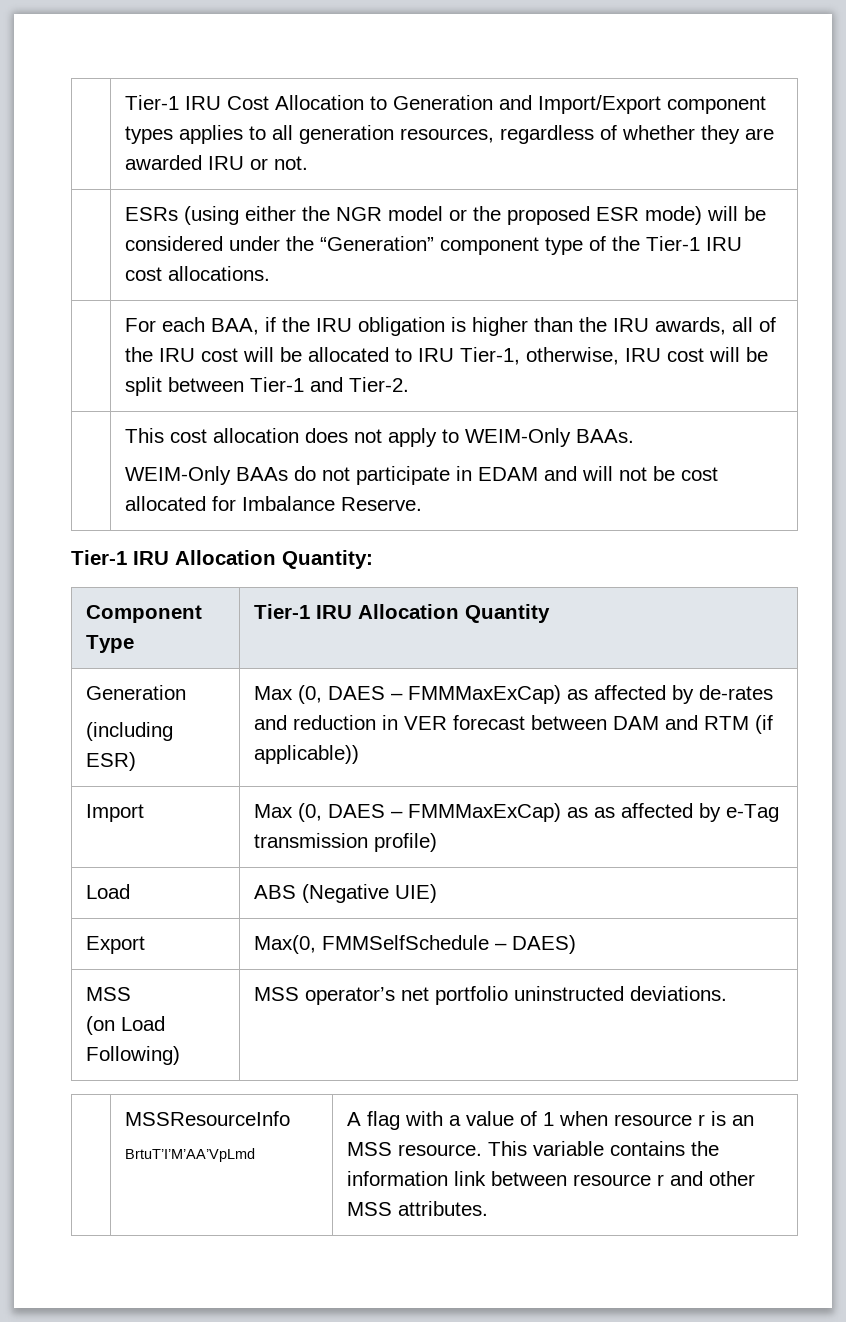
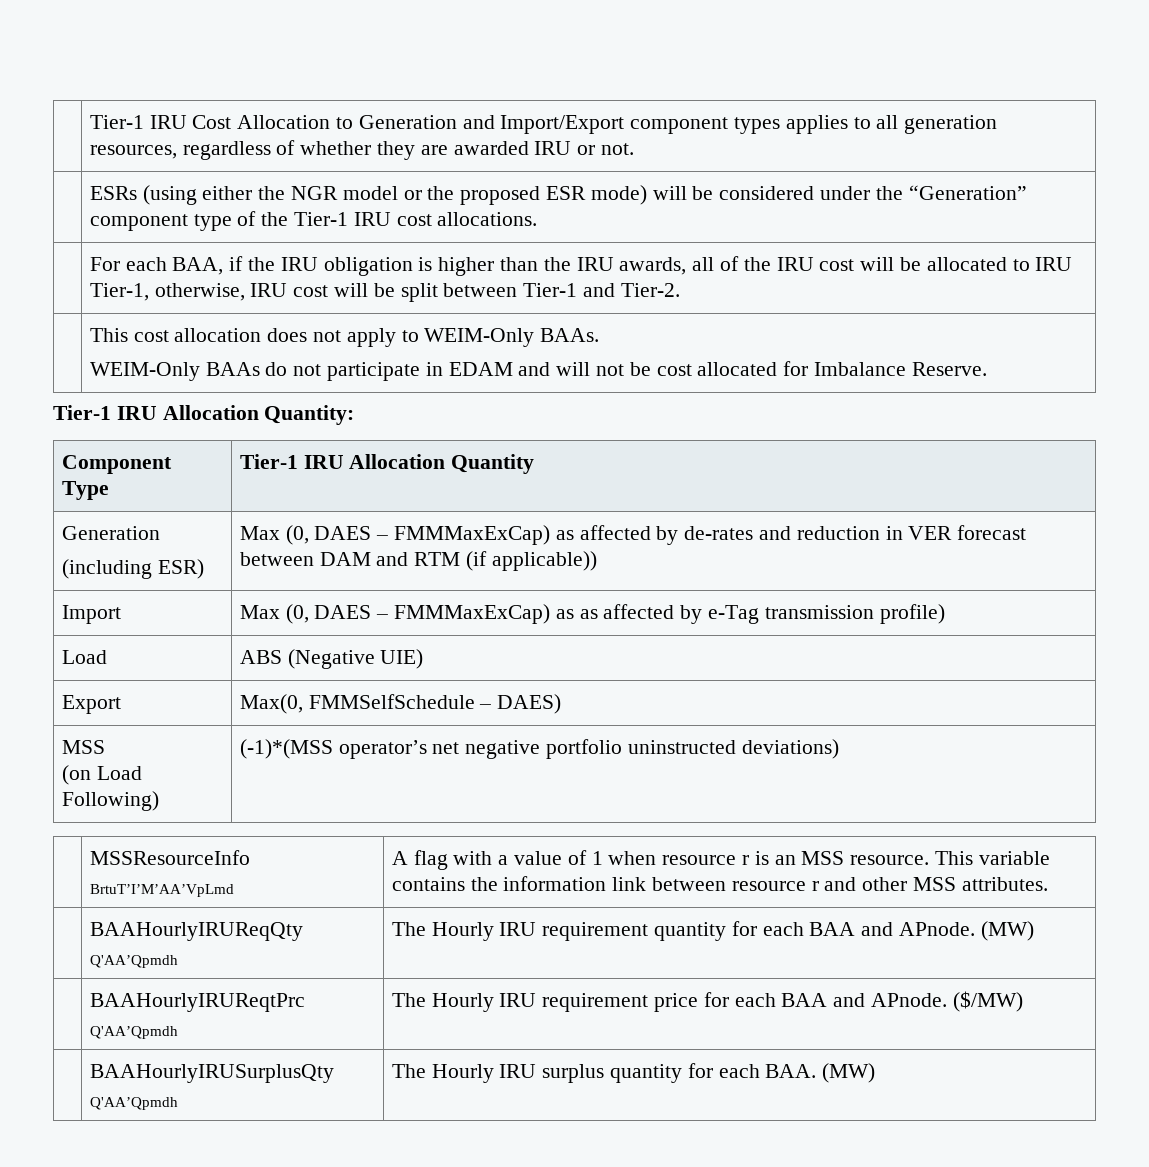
[253,987,299,1001] MSS -> [239,739,333,759] (-1)*(MSS
(429, 994) none -> [465,740,541,759] negative
[629,986,727,1001] deviations. -> [741,739,839,759] deviations)
(488, 1208) none -> [89,922,303,941] [89,955,178,968] [391,921,1034,941] [89,993,305,1012] [89,1026,178,1039] [391,991,1023,1012] [89,1064,334,1083] [89,1097,178,1110] [391,1063,876,1083] // | BAAHourlyIRUReqQty Q'AA’Qpmdh | The Hourly IRU requirement quantity for each BAA and APnode. (MW) // | BAAHourlyIRUReqtPrc Q'AA’Qpmdh | The Hourly IRU requirement price for each BAA and APnode. ($/MW) // | BAAHourlyIRUSurplusQty Q'AA’Qpmdh | The Hourly IRU surplus quantity for each BAA. (MW)

